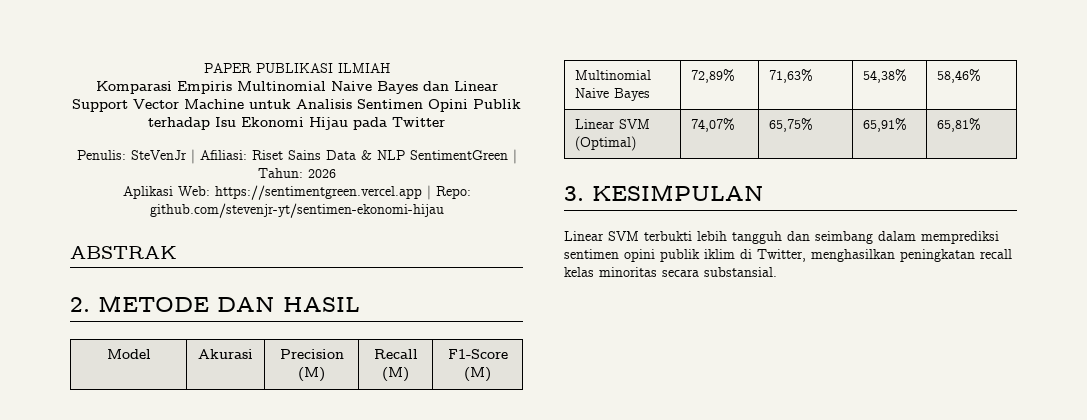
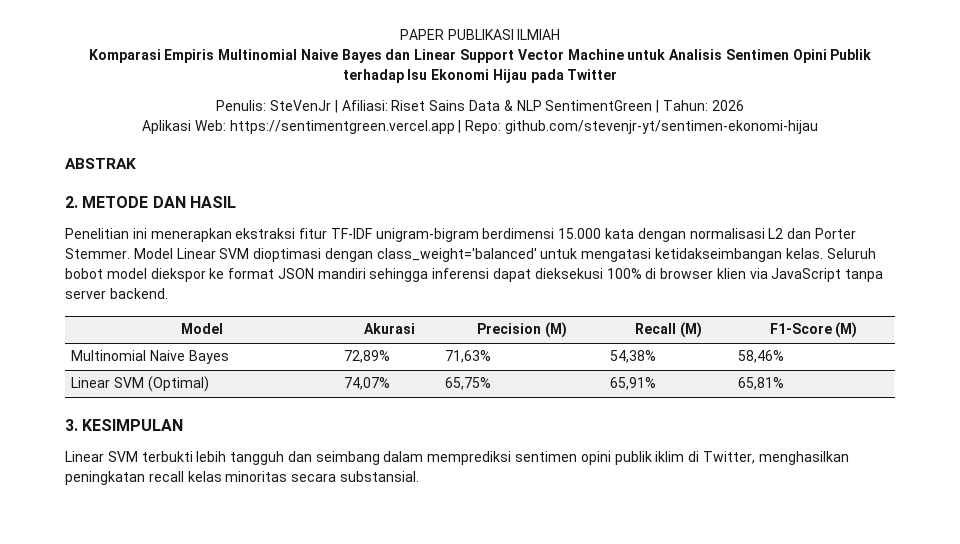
(360, 304) none -> [65,228,856,242] [65,248,876,262] [65,268,884,282] [65,288,168,299] // Penelitian ini menerapkan ekstraksi fitur TF-IDF unigram-bigram berdimensi 15.000 kata dengan normalisasi L2 dan Porter Stemmer. Model Linear SVM dioptimasi dengan class_weight='balanced' untuk mengatasi ketidakseimbangan kelas. Seluruh bobot model diekspor ke format JSON mandiri sehingga inferensi dapat dieksekusi 100% di browser klien via JavaScript tanpa server backend.

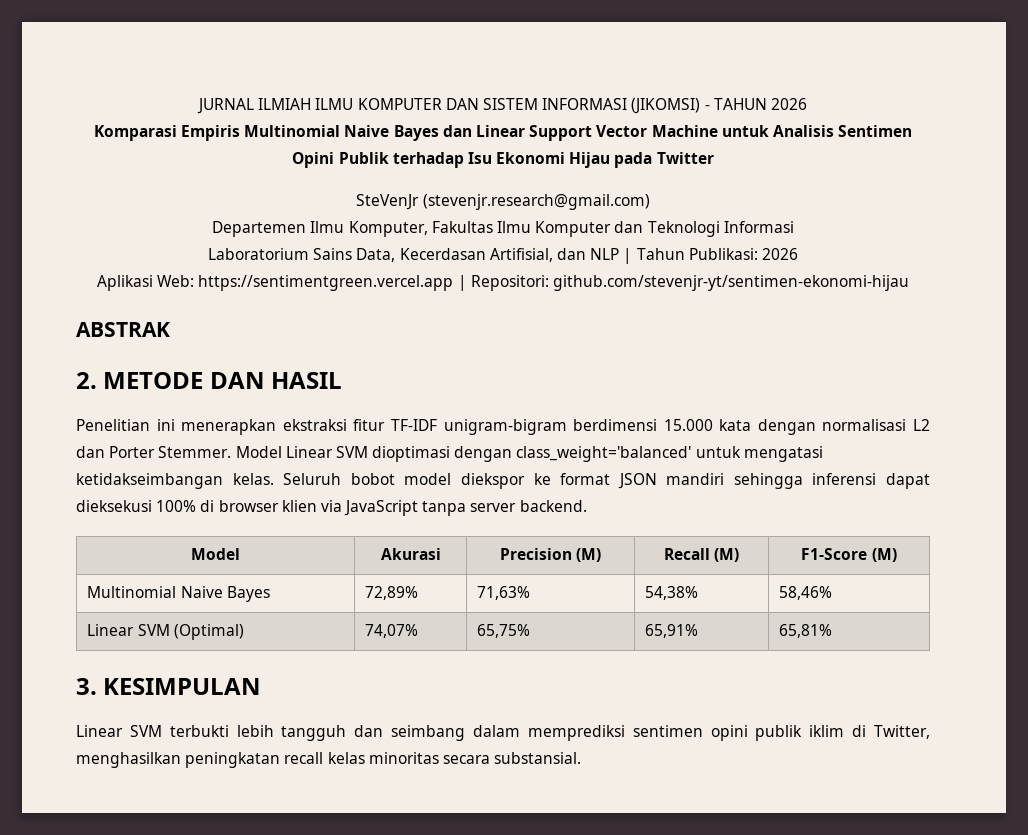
[399,29,514,40] PAPER PUBLIKASI -> [197,98,255,114] JURNAL
(561, 34) none -> [315,98,807,114] ILMU KOMPUTER DAN SISTEM INFORMASI (JIKOMSI) - TAHUN 2026
[216,100,708,113] Penulis: SteVenJr | Afiliasi: Riset Sains Data & NLP SentimentGreen | Tahun: -> [356,194,650,210] [212,221,794,237] [208,248,758,264] SteVenJr (stevenjr.research@gmail.com) // Departemen Ilmu Komputer, Fakultas Ilmu Komputer dan Teknologi Informasi // Laboratorium Sains Data, Kecerdasan Artifisial, dan NLP | Tahun Publikasi:
[465,120,502,134] Repo: -> [470,275,549,291] Repositori:

